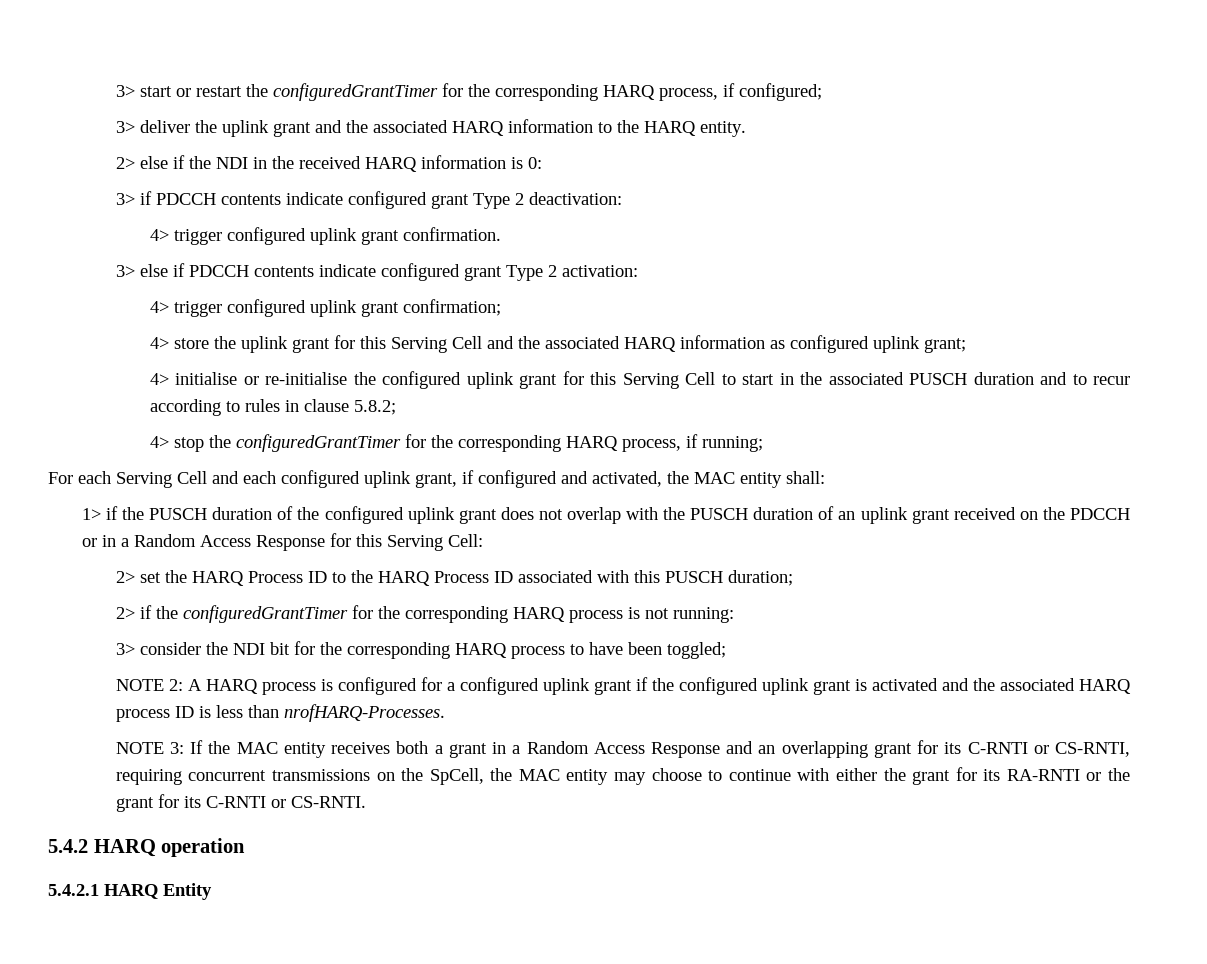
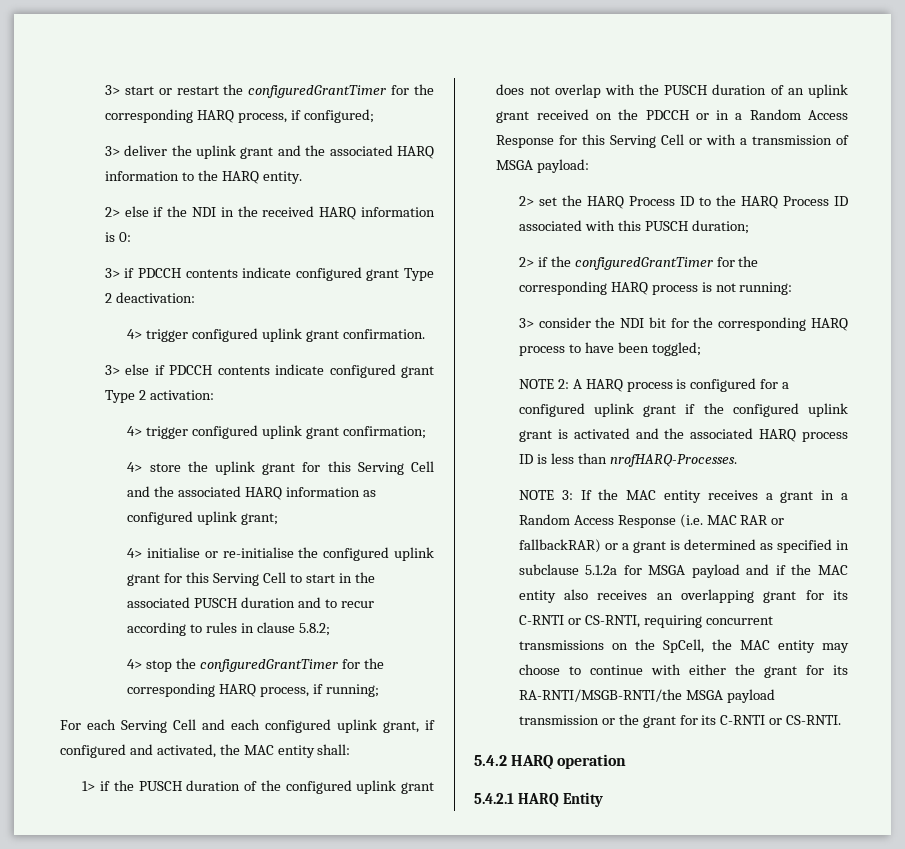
[447,534,483,547] Cell: -> [661,134,850,145] [496,159,590,173] Cell or with a transmission of MSGA payload:
[396,741,429,754] both -> (758, 495) none
[726,741,754,754] and -> [679,514,785,528] [518,539,849,553] [518,564,848,578] [518,589,648,603] (i.e. MAC RAR or fallbackRAR) or a grant is determined as specified in subclause 5.1.2a for MSGA payload and if the MAC entity also receives
[1006,769,1080,781] RA-RNTI -> [518,689,775,703] [518,715,599,725] RA-RNTI/MSGB-RNTI/the MSGA payload transmission

